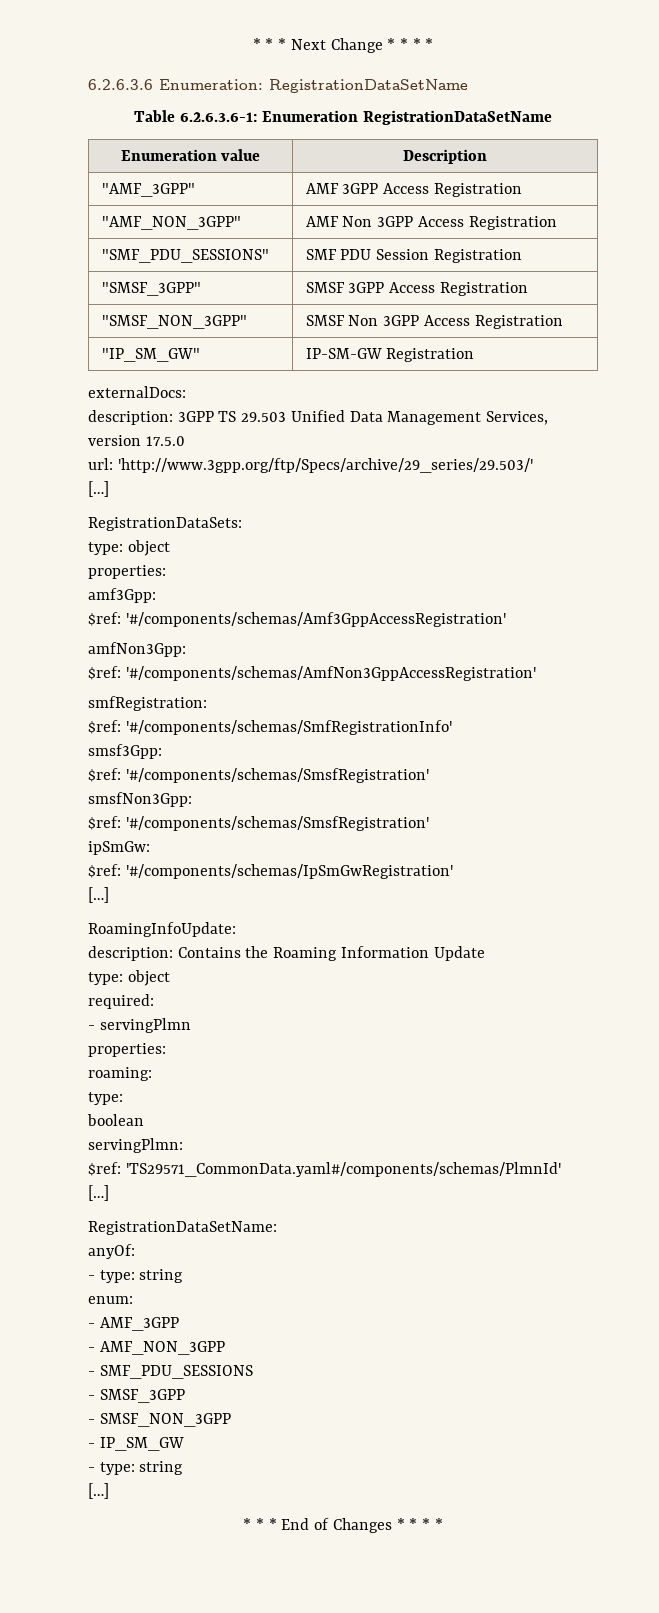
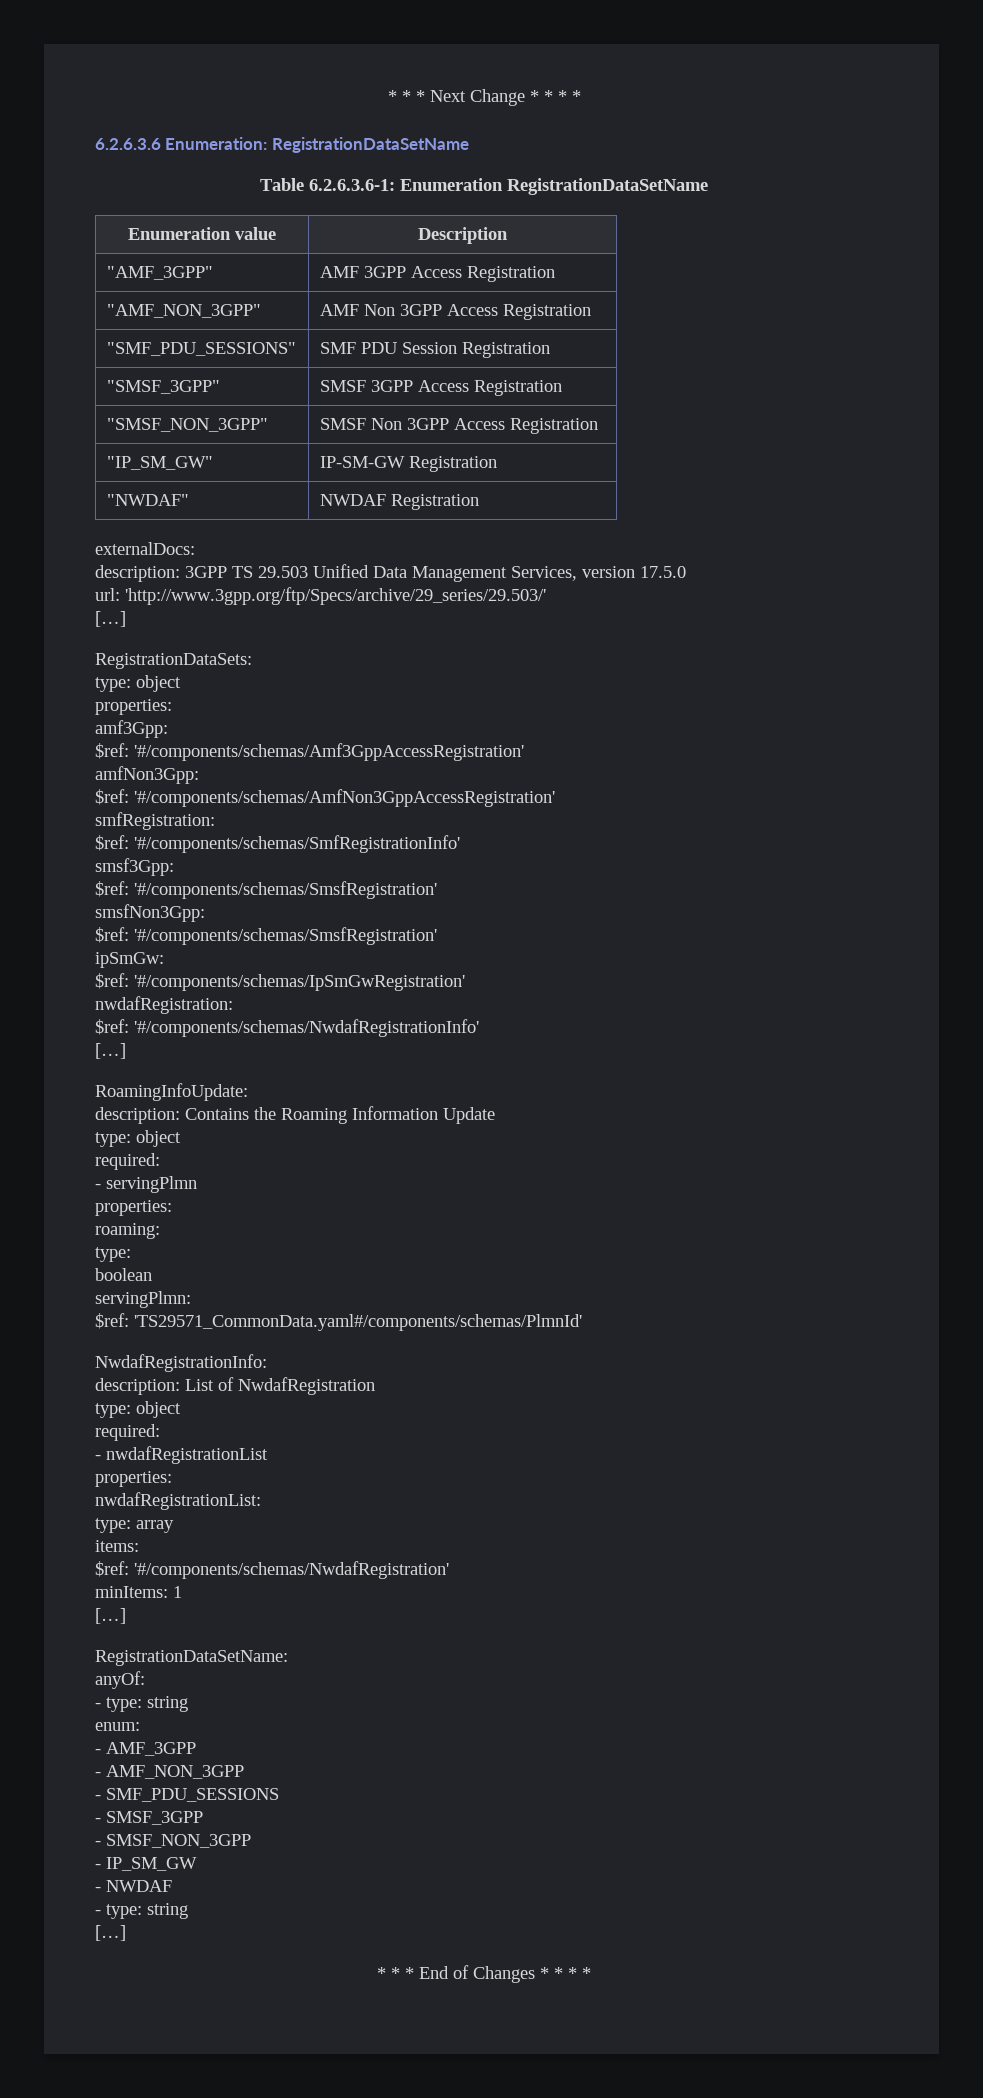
(475, 355) none -> [106,494,189,506] [319,494,479,510] // "NWDAF" | NWDAF Registration
(453, 871) none -> [95,996,233,1014] [95,1019,479,1037] // nwdafRegistration: // $ref: '#/components/schemas/NwdafRegistrationInfo'
(561, 1169) none -> [95,1354,267,1372] [95,1377,375,1395] [95,1401,181,1418] [95,1424,160,1441] [95,1446,268,1464] [95,1471,172,1487] [95,1492,261,1510] [95,1518,174,1533] [95,1540,139,1552] [95,1561,449,1579] [95,1586,182,1598] // NwdafRegistrationInfo: // description: List of NwdafRegistration // type: object // required: // - nwdafRegistrationList // properties: // nwdafRegistrationList: // type: array // items: // $ref: '#/components/schemas/NwdafRegistration' // minItems: 1
(184, 1444) none -> [95,1880,172,1892] // - NWDAF

